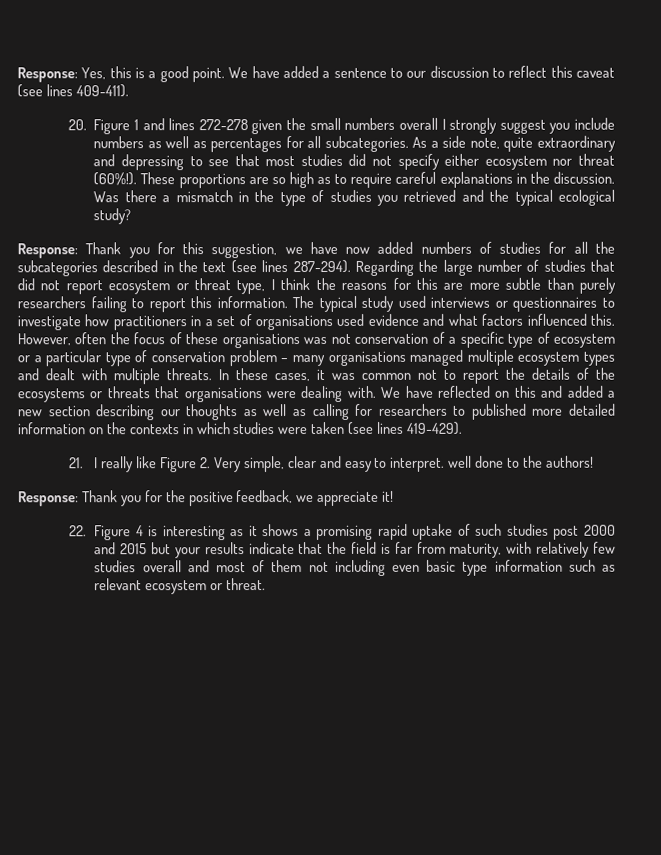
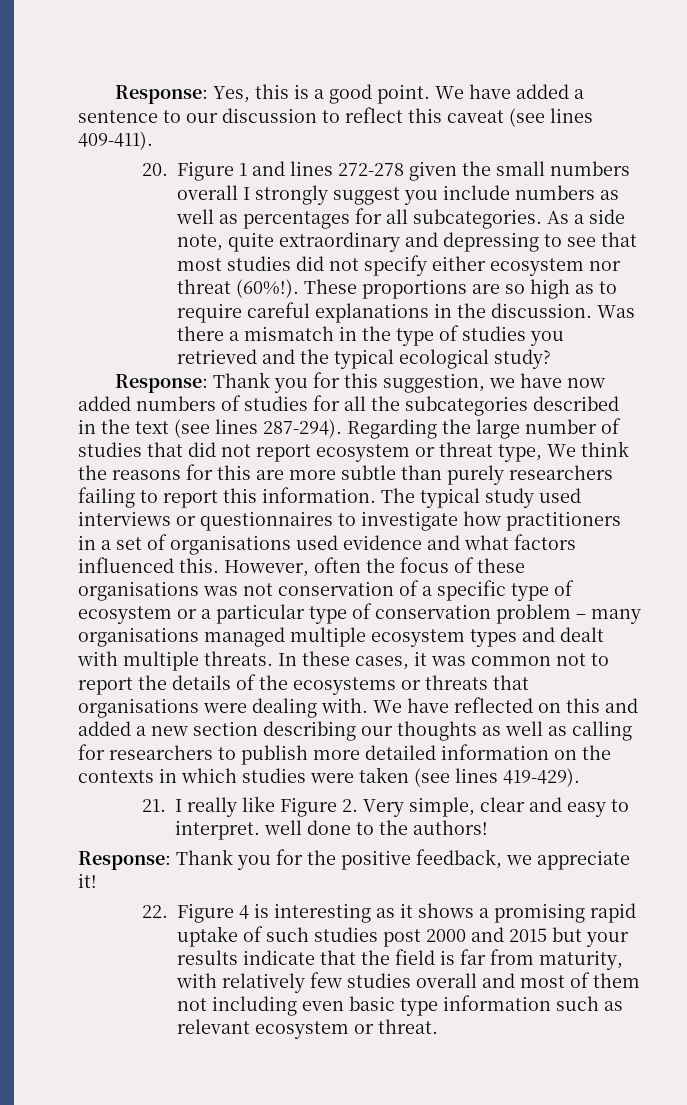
[270,279,275,291] I -> [547,444,576,457] We
[470,403,526,420] published -> [241,745,308,765] publish

